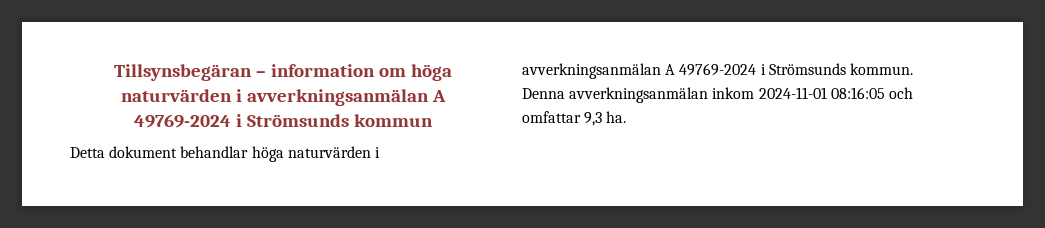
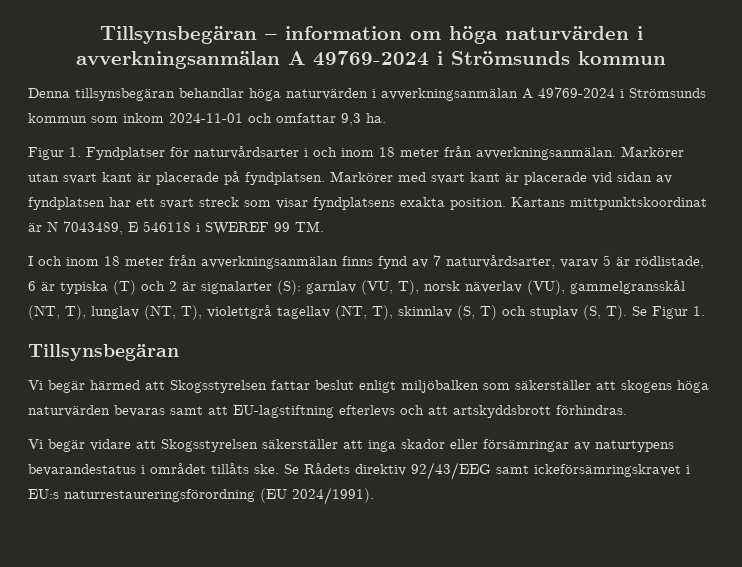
[70,146,178,158] Detta dokument -> [28,88,175,101] Denna tillsynsbegäran
[849,63,913,75] [522,87,709,103] kommun. Denna avverkningsanmälan -> [28,113,118,123] kommun som
[830,87,885,99] 08:16:05 -> (243, 118) none
(627, 117) none -> [28,146,684,160] [28,171,672,185] [28,197,707,210] [28,221,324,235] [28,255,704,269] [28,280,685,295] [28,305,705,320] [28,344,179,361] [28,380,709,393] [28,405,627,418] [28,439,674,452] [28,462,690,480] [28,487,374,505] // Figur 1. Fyndplatser för naturvårdsarter i och inom 18 meter från avverkningsanmälan. Markörer utan svart kant är placerade på fyndplatsen. Markörer med svart kant är placerade vid sidan av fyndplatsen har ett svart streck som visar fyndplatsens exakta position. Kartans mittpunktskoordinat är N 7043489, E 546118 i SWEREF 99 TM. // I och inom 18 meter från avverkningsanmälan finns fynd av 7 naturvårdsarter, varav 5 är rödlistade, 6 är typiska (T) och 2 är signalarter (S): garnlav (VU, T), norsk näverlav (VU), gammelgransskål (NT, T), lunglav (NT, T), violettgrå tagellav (NT, T), skinnlav (S, T) och stuplav (S, T). Se Figur 1. // Tillsynsbegäran // Vi begär härmed att Skogsstyrelsen fattar beslut enligt miljöbalken som säkerställer att skogens höga naturvärden bevaras samt att EU-lagstiftning efterlevs och att artskyddsbrott förhindras. // Vi begär vidare att Skogsstyrelsen säkerställer att inga skador eller försämringar av naturtypens bevarandestatus i området tillåts ske. Se Rådets direktiv 92/43/EEG samt ickeförsämringskravet i EU:s naturrestaureringsförordning (EU 2024/1991).

